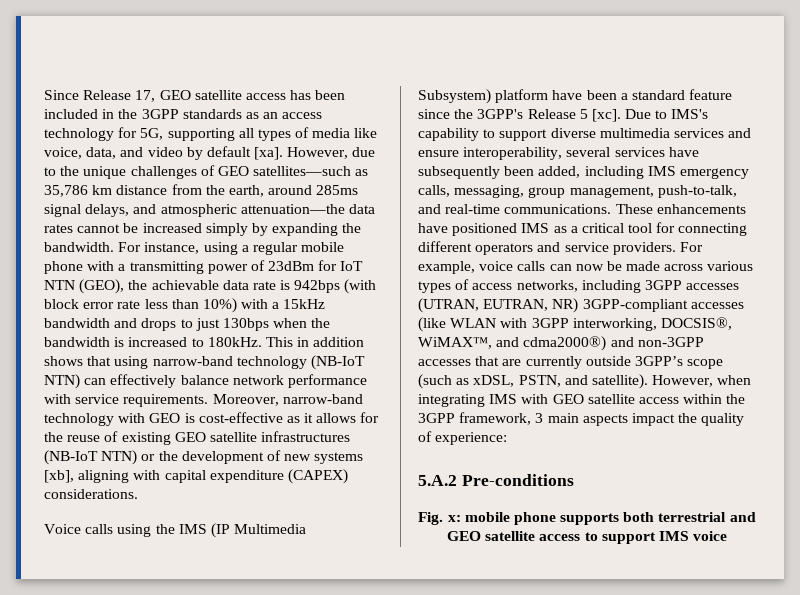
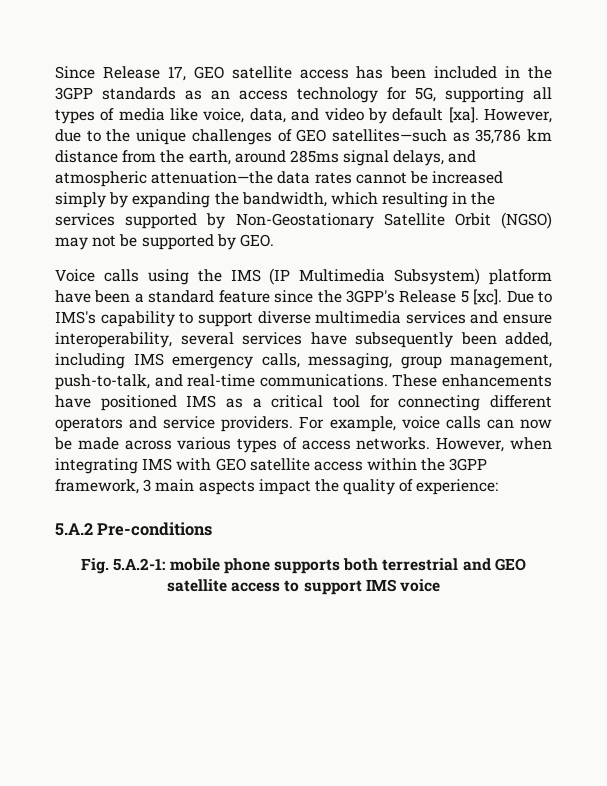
[44,242,345,255] [44,260,364,274] [44,279,377,294] [44,298,326,313] [44,318,331,331] [44,337,365,347] [44,355,365,370] [44,374,367,389] [44,394,363,407] [44,412,380,426] [44,431,351,445] [44,450,364,465] [44,469,348,484] [44,489,138,499] bandwidth. For instance, using a regular mobile phone with a transmitting power of 23dBm for IoT NTN (GEO), the achievable data rate is 942bps (with block error rate less than 10%) with a 15kHz bandwidth and drops to just 130bps when the bandwidth is increased to 180kHz. This in addition shows that using narrow-band technology (NB-IoT NTN) can effectively balance network performance with service requirements. Moreover, narrow-band technology with GEO is cost-effective as it allows for the reuse of existing GEO satellite infrastructures (NB-IoT NTN) or the development of new systems [xb], aligning with capital expenditure (CAPEX) considerations. -> [241,192,496,208] [55,212,552,229] [55,234,274,250] bandwidth, which resulting in the services supported by Non-Geostationary Satellite Orbit (NGSO) may not be supported by GEO.
[516,280,740,293] [418,298,744,313] [418,317,732,332] [418,336,704,351] [418,356,724,369] [418,374,648,389] networks, including 3GPP accesses (UTRAN, EUTRAN, NR) 3GPP-compliant accesses (like WLAN with 3GPP interworking, DOCSIS®, WiMAX™, and cdma2000®) and non-3GPP accesses that are currently outside 3GPP’s scope (such as xDSL, PSTN, and satellite). -> [356,437,431,450] networks.
[447,515,461,522] x: -> [113,558,166,571] 5.A.2-1:

